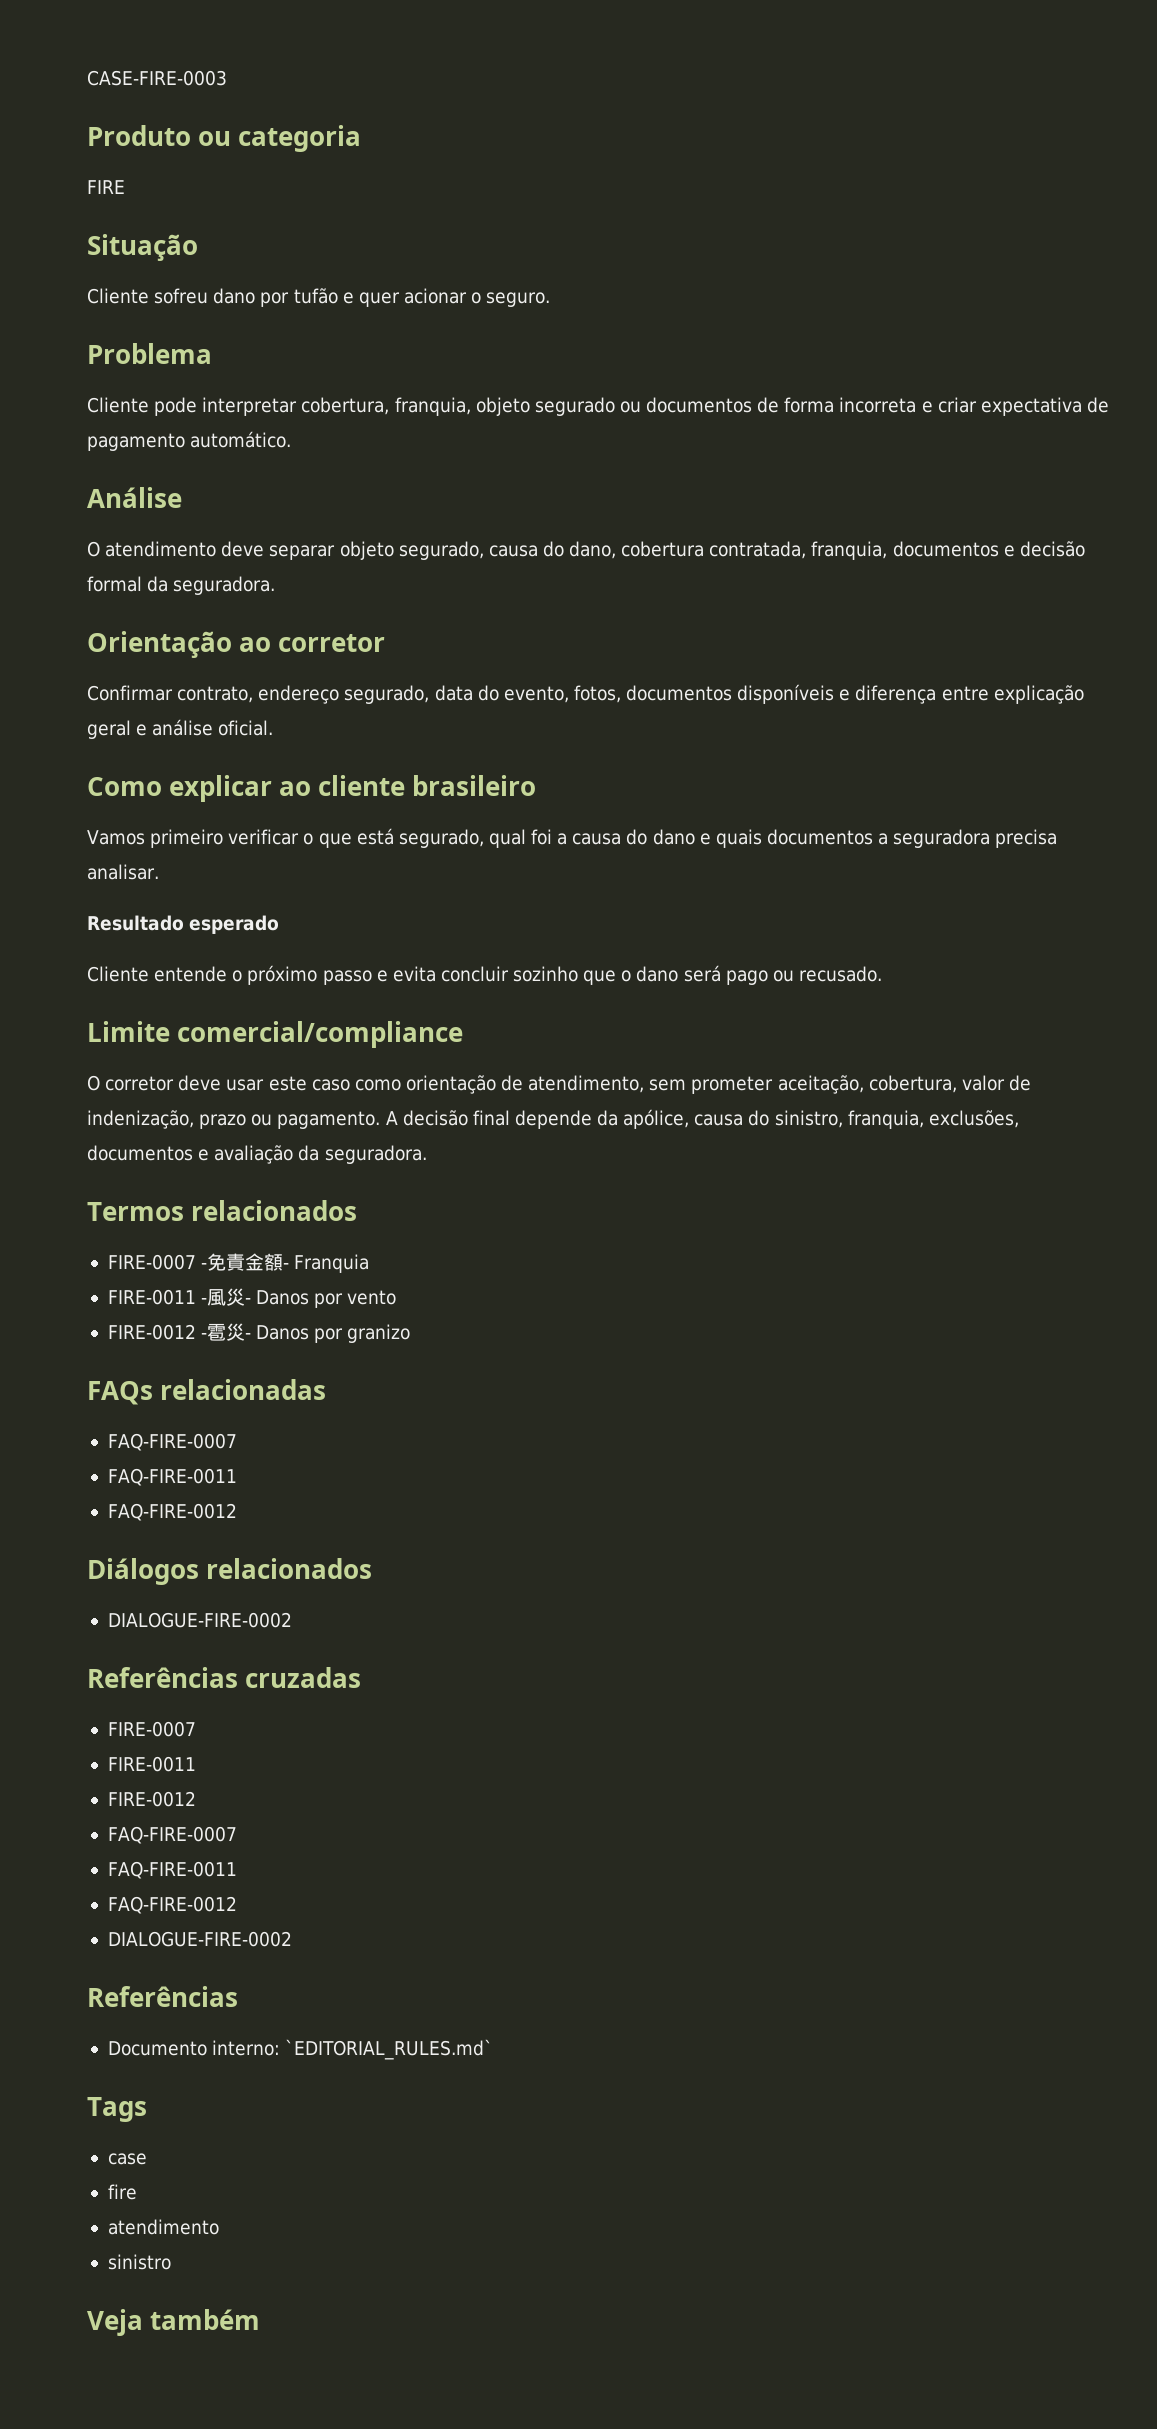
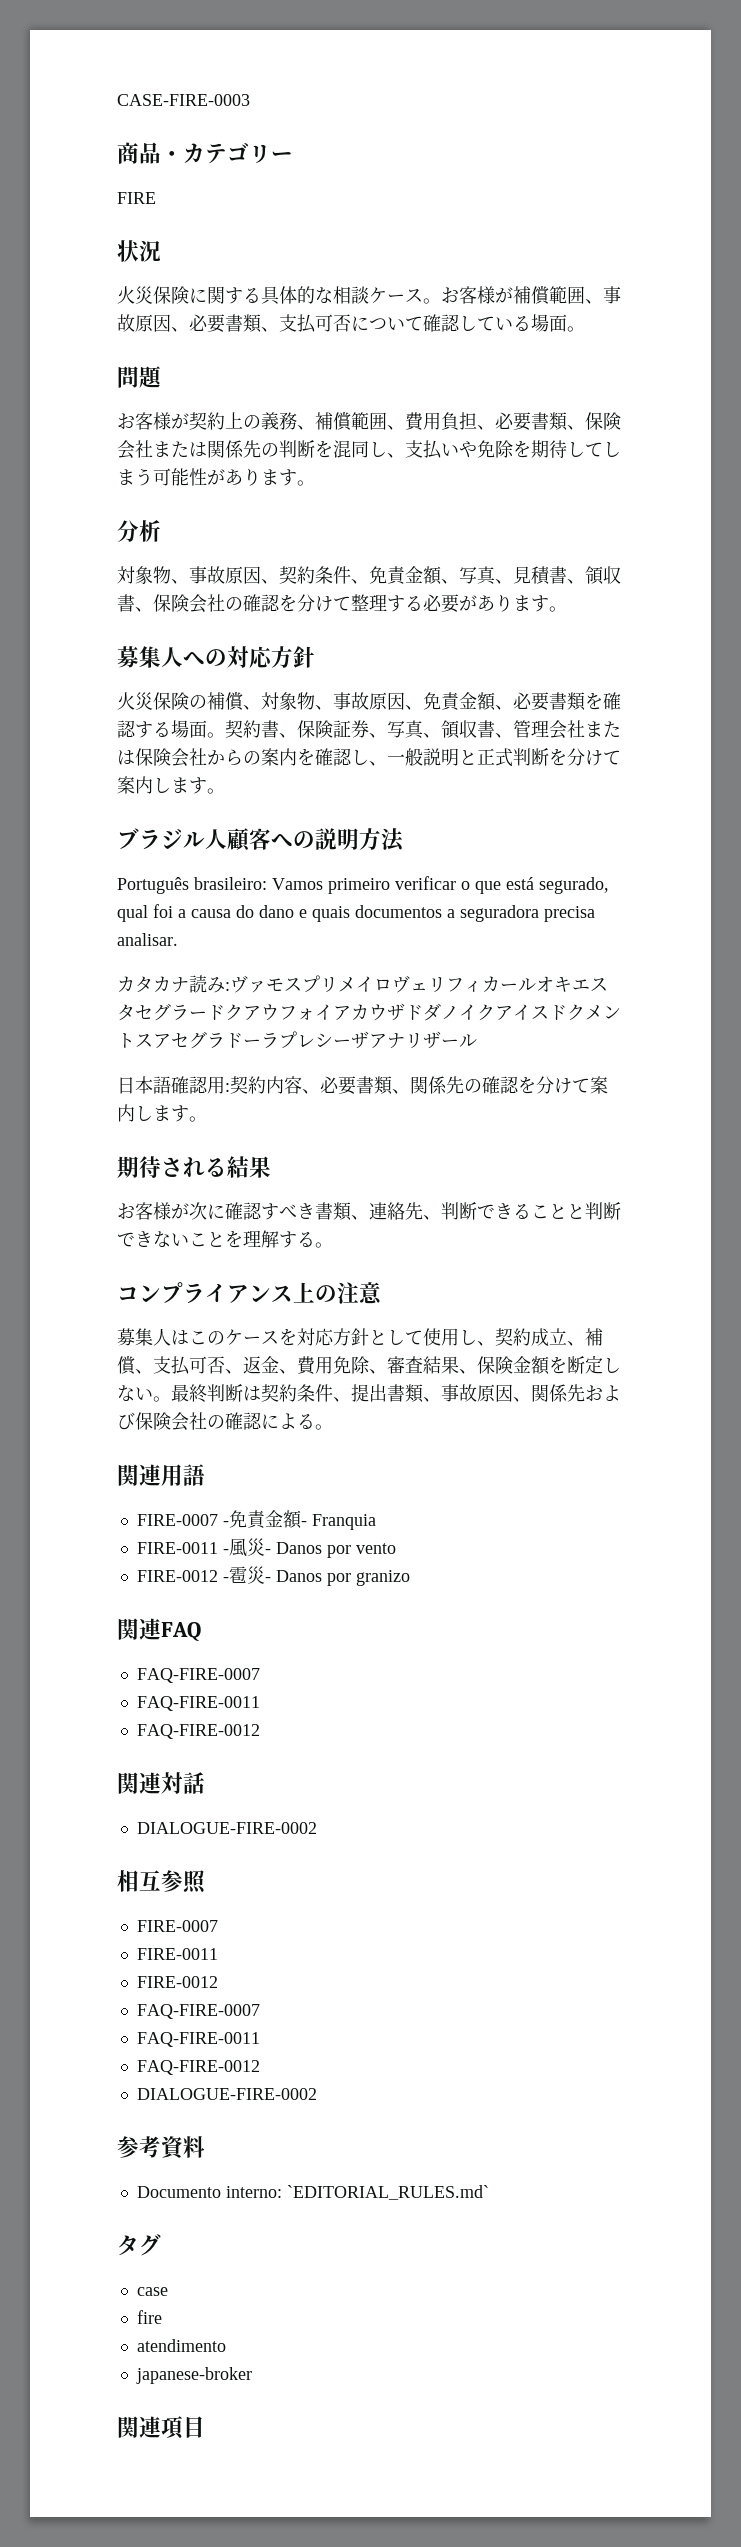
[87,125,362,152] [87,180,125,194] [87,234,198,261] [87,288,551,307] [87,343,212,364] [87,397,1109,416] [87,431,292,451] [87,487,182,508] [87,541,1085,560] [87,576,276,595] [87,631,386,658] [87,684,1084,704] [87,719,274,739] [87,775,537,802] Produto ou categoria // FIRE // Situação // Cliente sofreu dano por tufão e quer acionar o seguro. // Problema // Cliente pode interpretar cobertura, franquia, objeto segurado ou documentos de forma incorreta e criar expectativa de pagamento automático. // Análise // O atendimento deve separar objeto segurado, causa do dano, cobertura contratada, franquia, documentos e decisão formal da seguradora. // Orientação ao corretor // Confirmar contrato, endereço segurado, data do evento, fotos, documentos disponíveis e diferença entre explicação geral e análise oficial. // Como explicar ao cliente brasileiro // -> [117,142,293,164] [117,192,156,204] [117,240,161,262] [117,285,621,305] [117,314,585,333] [117,366,163,388] [117,411,621,431] [117,440,621,459] [117,468,315,486] [117,520,161,542] [117,566,621,585] [117,594,567,613] [117,646,315,668] [117,691,621,711] [117,720,621,739] [117,748,621,767] [117,776,225,794] [117,828,405,852] [117,877,267,894] 商品・カテゴリー // FIRE // 状況 // 火災保険に関する具体的な相談ケース。お客様が補償範囲、事故原因、必要書類、支払可否について確認している場面。 // 問題 // お客様が契約上の義務、補償範囲、費用負担、必要書類、保険会社または関係先の判断を混同し、支払いや免除を期待してしまう可能性があります。 // 分析 // 対象物、事故原因、契約条件、免責金額、写真、見積書、領収書、保険会社の確認を分けて整理する必要があります。 // 募集人への対応方針 // 火災保険の補償、対象物、事故原因、免責金額、必要書類を確認する場面。契約書、保険証券、写真、領収書、管理会社または保険会社からの案内を確認し、一般説明と正式判断を分けて案内します。 // ブラジル人顧客への説明方法 // Português brasileiro:
[87,915,280,934] [87,965,882,985] [87,1021,464,1048] [87,1075,1031,1094] [87,1109,1019,1129] [87,1145,427,1164] [87,1200,358,1221] Resultado esperado // Cliente entende o próximo passo e evita concluir sozinho que o dano será pago ou recusado. // Limite comercial/compliance // O corretor deve usar este caso como orientação de atendimento, sem prometer aceitação, cobertura, valor de indenização, prazo ou pagamento. A decisão final depende da apólice, causa do sinistro, franquia, exclusões, documentos e avaliação da seguradora. // Termos relacionados -> [117,975,608,993] [117,1003,621,1021] [117,1031,477,1049] [117,1076,608,1095] [117,1104,207,1122] [117,1156,271,1178] [117,1202,621,1221] [117,1230,333,1248] [117,1282,382,1304] [117,1328,603,1346] [117,1355,621,1375] [117,1384,621,1403] [117,1412,333,1431] [117,1464,205,1486] カタカナ読み:ヴァモスプリメイロヴェリフィカールオキエスタセグラードクアウフォイアカウザドダノイクアイスドクメントスアセグラドーラプレシーザアナリザール // 日本語確認用:契約内容、必要書類、関係先の確認を分けて案内します。 // 期待される結果 // お客様が次に確認すべき書類、連絡先、判断できることと判断できないことを理解する。 // コンプライアンス上の注意 // 募集人はこのケースを対応方針として使用し、契約成立、補償、支払可否、返金、費用免除、審査結果、保険金額を断定しない。最終判断は契約条件、提出書類、事故原因、関係先および保険会社の確認による。 // 関連用語
[87,1379,327,1405] [107,1433,237,1451] [107,1468,237,1486] [107,1503,237,1521] [87,1558,373,1585] [107,1612,292,1628] [87,1667,362,1688] FAQs relacionadas // FAQ-FIRE-0007 // FAQ-FIRE-0011 // FAQ-FIRE-0012 // Diálogos relacionados // DIALOGUE-FIRE-0002 // Referências cruzadas -> [117,1618,201,1642] [136,1668,260,1683] [136,1696,260,1711] [136,1724,260,1739] [117,1772,205,1794] [136,1822,317,1834] [117,1870,206,1894] 関連FAQ // FAQ-FIRE-0007 // FAQ-FIRE-0011 // FAQ-FIRE-0012 // 関連対話 // DIALOGUE-FIRE-0002 // 相互参照
[87,1986,238,2007] Referências -> [117,2136,205,2160] 参考資料
[87,2097,147,2122] Tags -> [117,2234,161,2256] タグ
[107,2254,171,2270] [87,2309,261,2336] sinistro // Veja também -> [135,2367,252,2384] [117,2416,205,2439] japanese-broker // 関連項目

